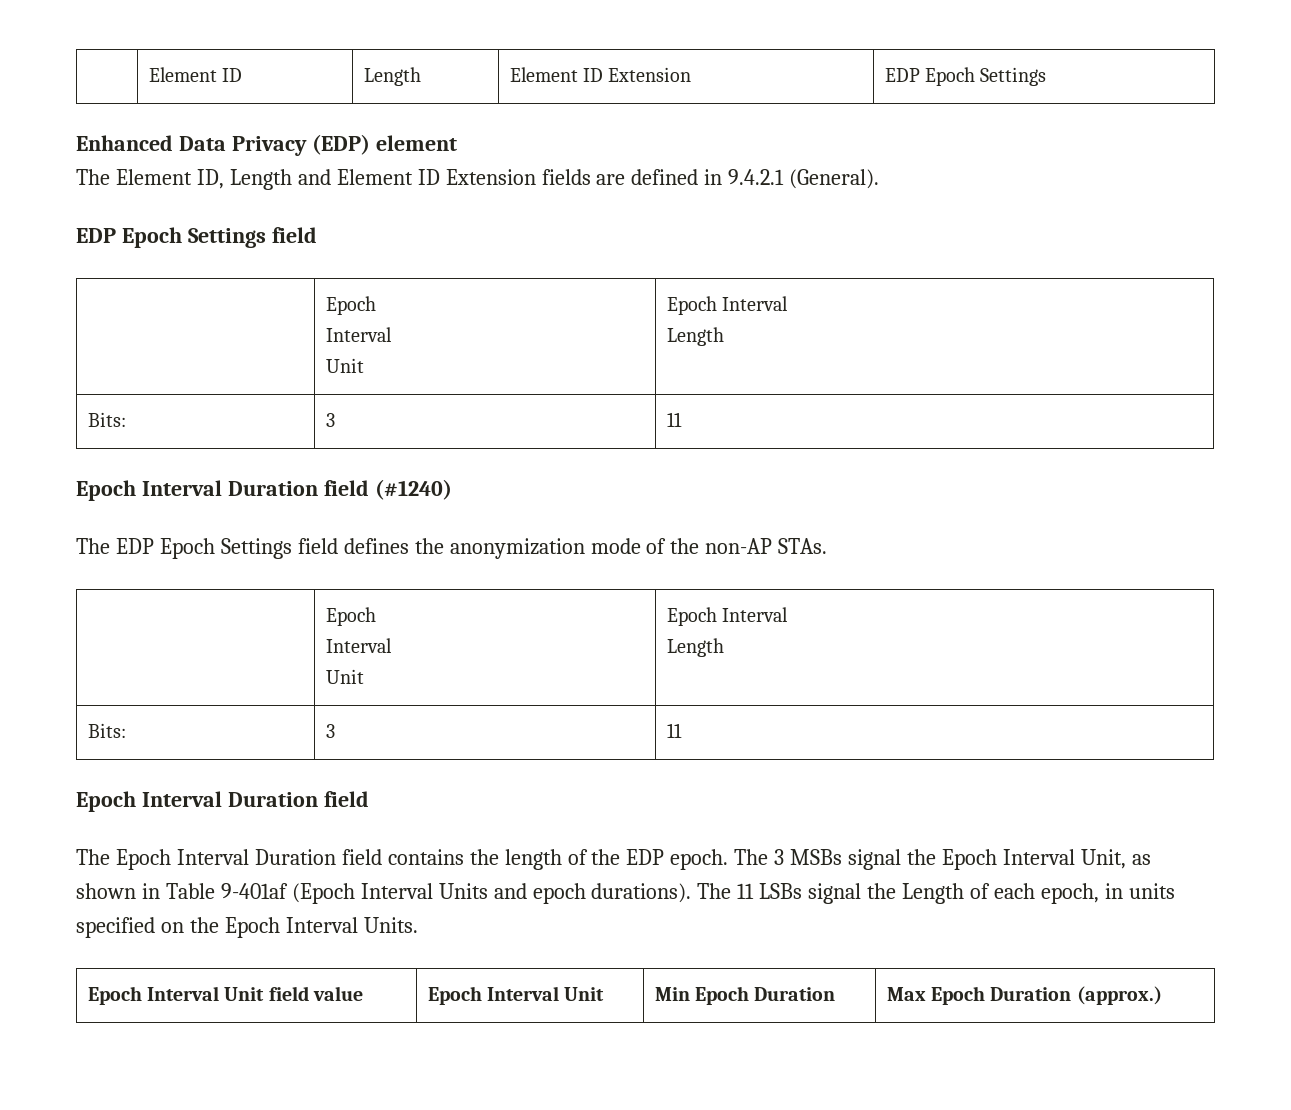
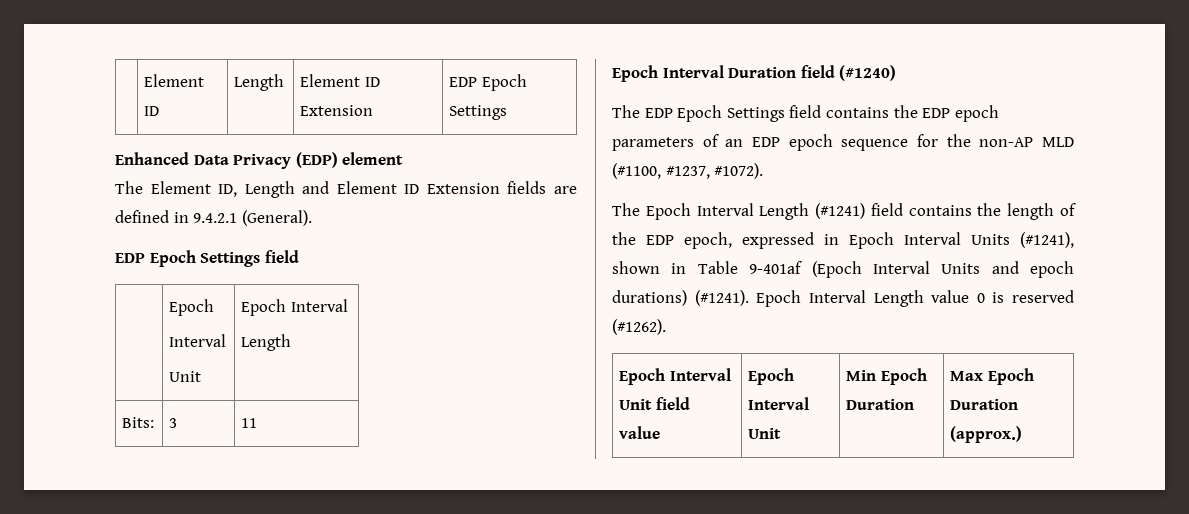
[343,538,828,559] [325,607,376,626] [325,638,392,653] [325,669,364,684] [666,607,789,626] [666,638,724,657] [87,723,126,738] [325,724,335,738] [666,723,682,738] [76,791,369,812] defines the anonymization mode of the non-AP STAs. // | Epoch // Interval // Unit | Epoch Interval // Length // Bits: | 3 | 11 // Epoch Interval Duration field -> [825,105,999,122] [612,134,1074,151] [612,163,764,179] contains the EDP epoch parameters of an EDP epoch sequence for the non-AP MLD (#1100, #1237, #1072).
[254,849,336,865] Duration -> [759,203,866,220] Length (#1241)
[670,849,1151,870] epoch. The 3 MSBs signal the Epoch Interval Unit, as -> [684,232,1074,249] epoch, expressed in Epoch Interval Units (#1241),
[591,883,1175,904] [76,917,418,938] durations). The 11 LSBs signal the Length of each epoch, in units specified on the Epoch Interval Units. -> [612,290,1074,307] [612,319,666,335] durations) (#1241). Epoch Interval Length value 0 is reserved (#1262).

